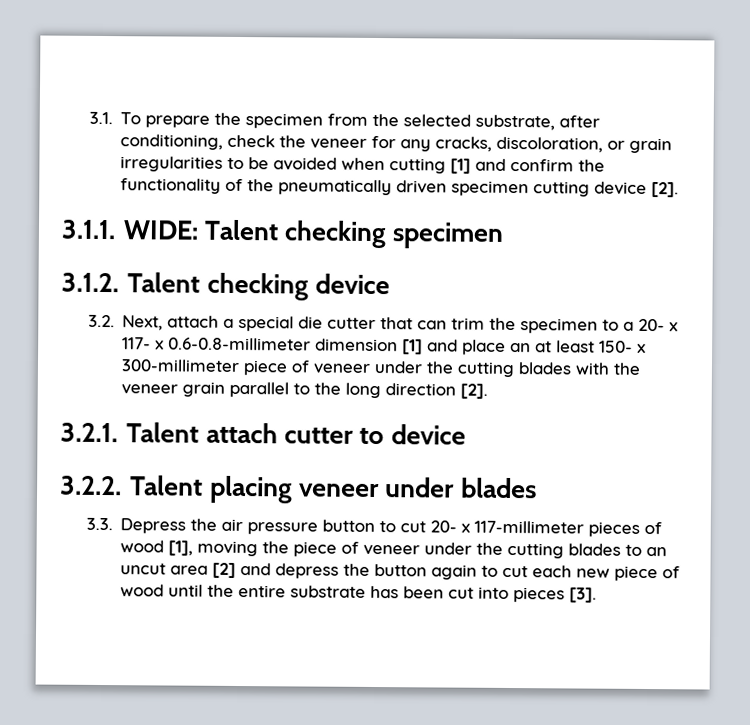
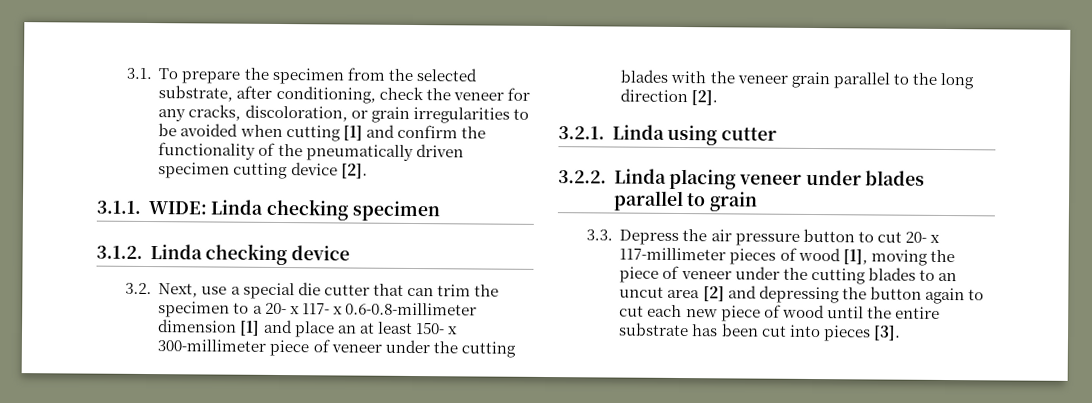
[203,219,279,241] Talent -> [210,199,265,215] Linda
[126,272,201,293] Talent -> [149,244,203,260] Linda
[167,315,220,328] attach -> [201,286,228,295] use
[125,422,466,445] Talent attach cutter to device -> [611,124,777,146] Linda using cutter
[129,475,204,496] Talent -> [613,168,667,184] Linda
(537, 488) none -> [612,190,758,212] parallel to grain
[275,563,340,579] depress -> [758,285,840,304] depressing

